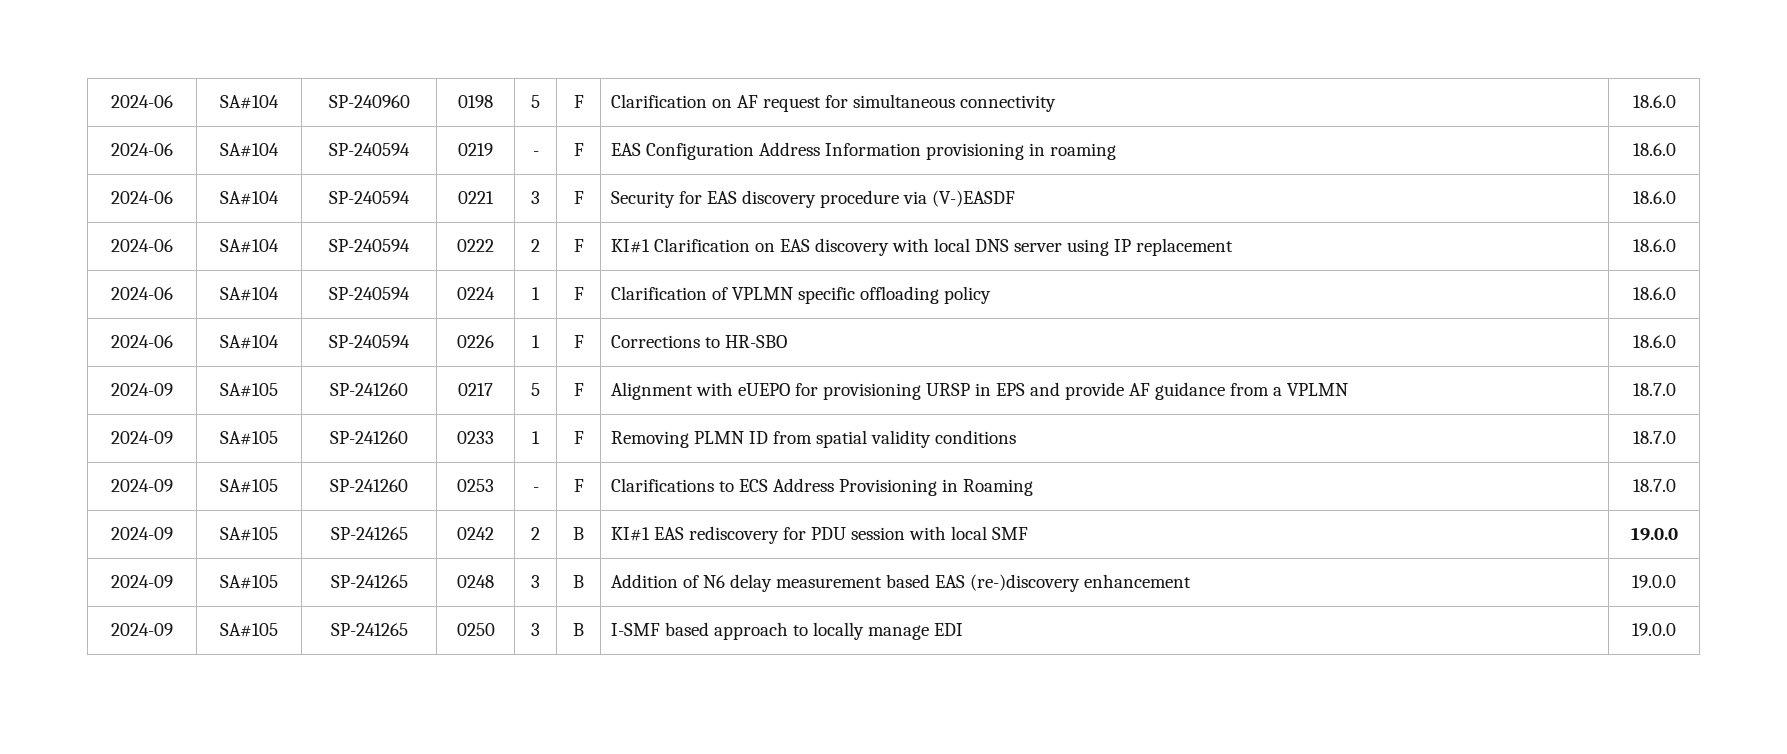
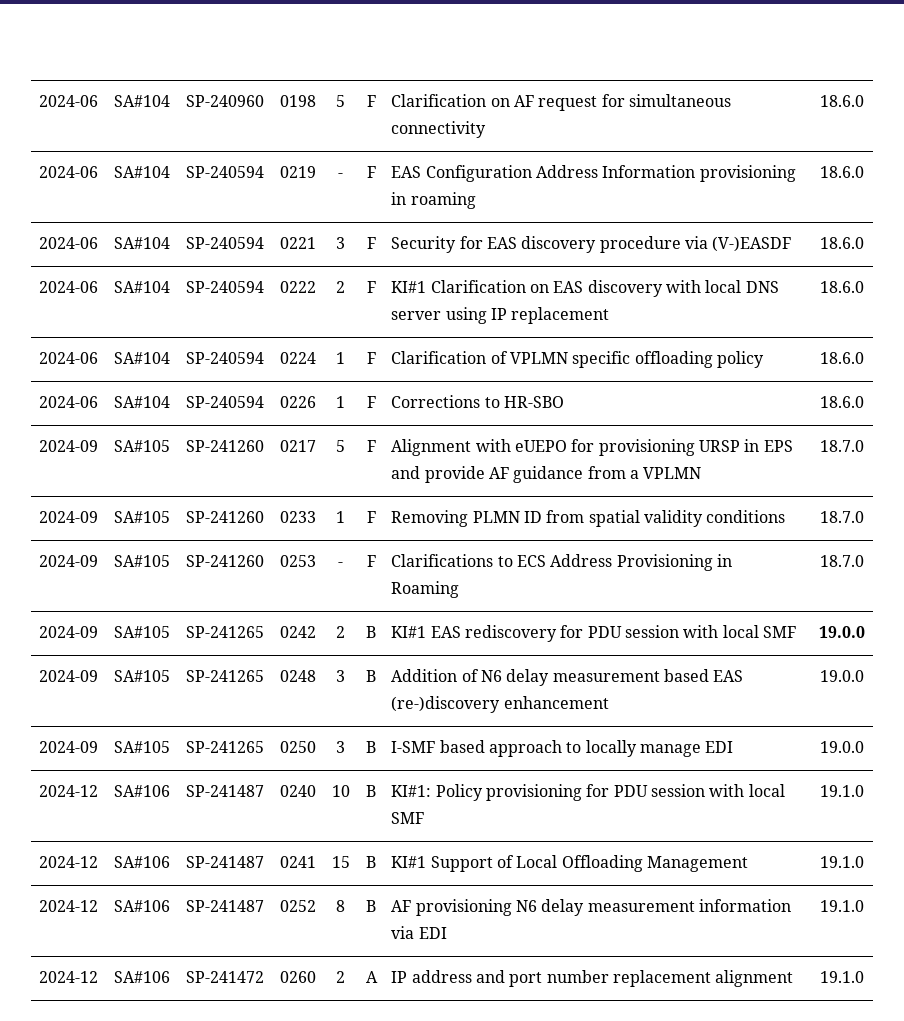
(1676, 629) none -> [39,785,98,797] [113,785,170,797] [185,785,264,797] [279,785,316,797] [331,785,350,797] [366,785,376,797] [391,784,785,801] [391,812,425,824] [819,785,864,797] [39,856,98,868] [113,856,170,868] [185,856,264,868] [279,856,316,868] [331,856,350,868] [366,856,376,868] [391,855,749,872] [819,856,864,868] [39,900,98,912] [113,900,170,912] [185,900,264,912] [279,900,316,912] [336,900,345,912] [366,900,376,912] [391,899,792,916] [391,926,447,939] [819,900,864,912] [39,971,98,983] [113,971,170,983] [185,971,264,983] [279,971,316,983] [336,971,345,983] [365,971,378,983] [391,970,794,987] [819,971,864,983] // 2024-12 | SA#106 | SP-241487 | 0240 | 10 | B | KI#1: Policy provisioning for PDU session with local SMF | 19.1.0 // 2024-12 | SA#106 | SP-241487 | 0241 | 15 | B | KI#1 Support of Local Offloading Management | 19.1.0 // 2024-12 | SA#106 | SP-241487 | 0252 | 8 | B | AF provisioning N6 delay measurement information via EDI | 19.1.0 // 2024-12 | SA#106 | SP-241472 | 0260 | 2 | A | IP address and port number replacement alignment | 19.1.0

